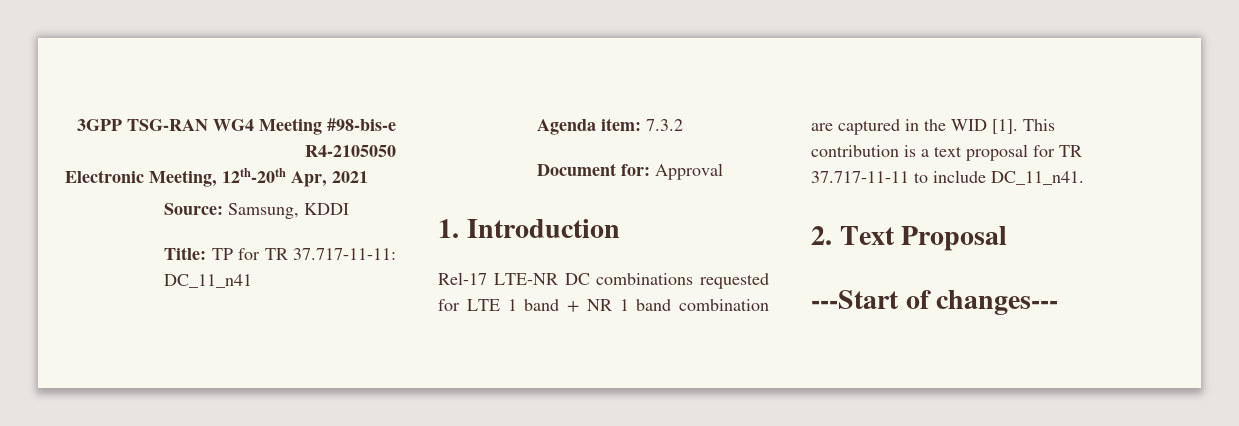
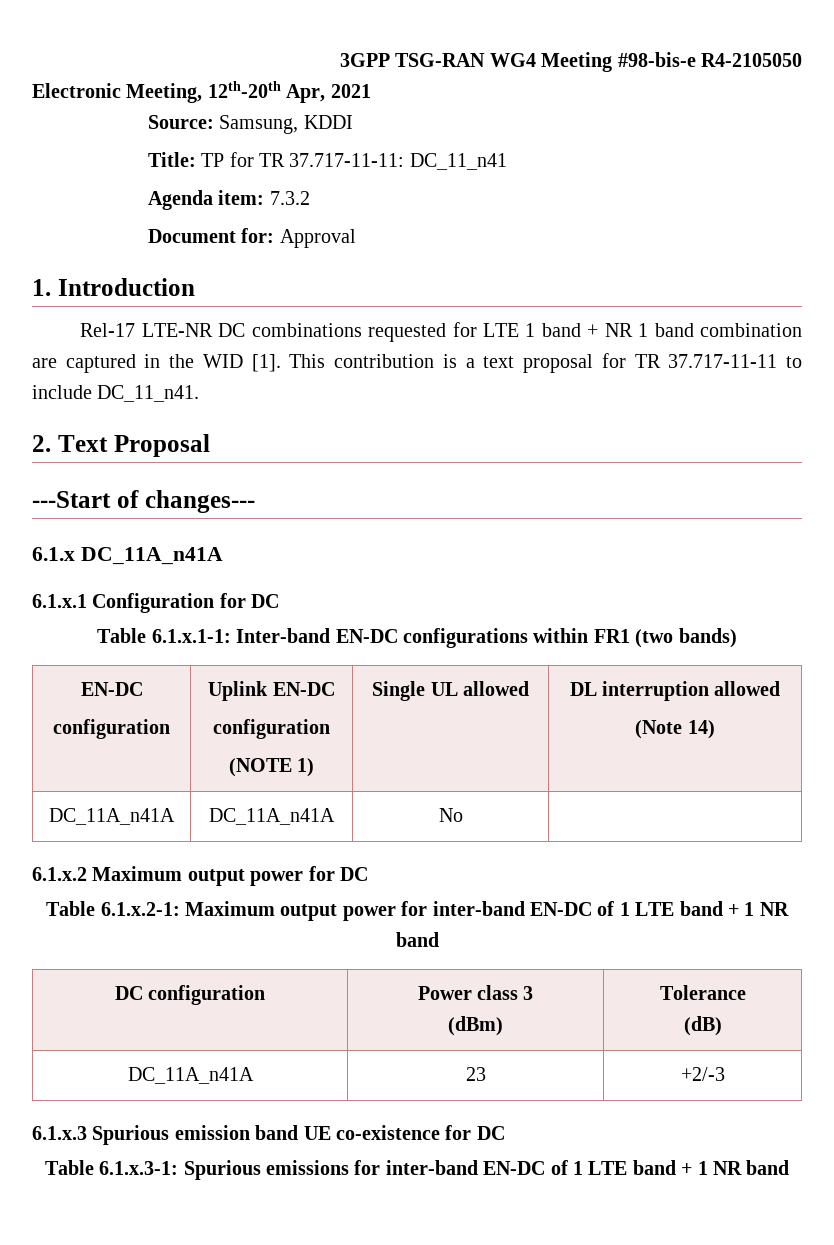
(1059, 302) none -> [32,547,223,565] [32,593,280,613] [97,628,737,648] [80,682,143,696] [53,719,170,739] [208,681,335,701] [213,719,330,739] [228,758,315,777] [372,681,529,701] [569,681,781,701] [635,720,715,739] [49,808,175,825] [209,808,335,825] [438,808,463,822] [32,866,368,886] [46,901,789,921] [395,932,439,947] [114,985,266,1005] [417,985,534,1000] [448,1016,503,1036] [659,985,746,1000] [683,1016,722,1036] [127,1067,254,1084] [465,1067,486,1081] [680,1067,725,1081] [32,1125,505,1145] [44,1160,790,1180] // 6.1.x DC_11A_n41A // 6.1.x.1 Configuration for DC // Table 6.1.x.1-1: Inter-band EN-DC configurations within FR1 (two bands) // EN-DC // configuration | Uplink EN-DC // configuration // (NOTE 1) | Single UL allowed | DL interruption allowed // (Note 14) // DC_11A_n41A | DC_11A_n41A | No | // 6.1.x.2 Maximum output power for DC // Table 6.1.x.2-1: Maximum output power for inter-band EN-DC of 1 LTE band + 1 NR band // DC configuration | Power class 3 // (dBm) | Tolerance // (dB) // DC_11A_n41A | 23 | +2/-3 // 6.1.x.3 Spurious emission band UE co-existence for DC // Table 6.1.x.3-1: Spurious emissions for inter-band EN-DC of 1 LTE band + 1 NR band

